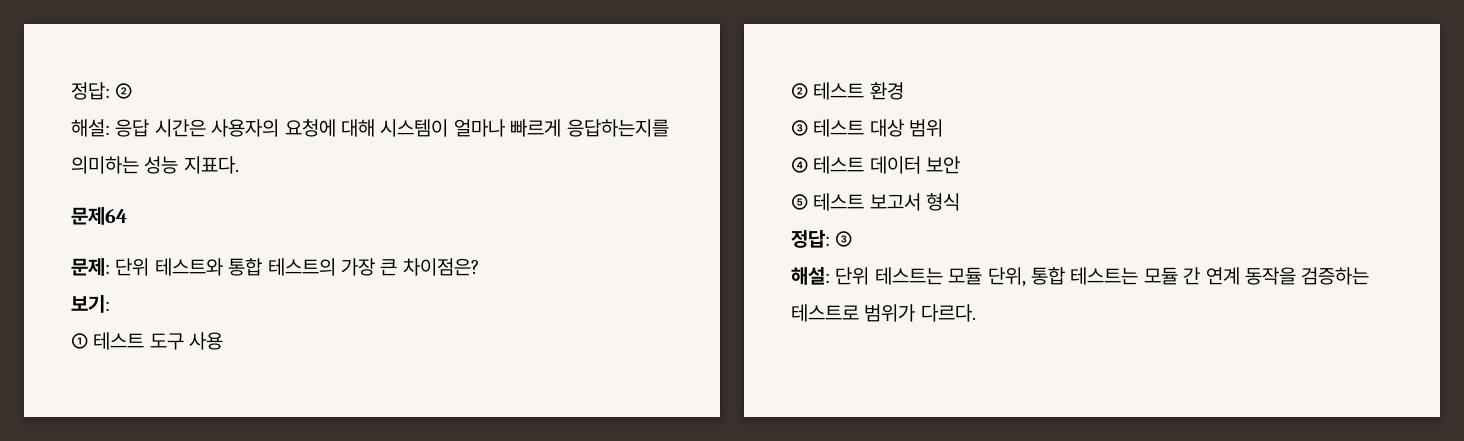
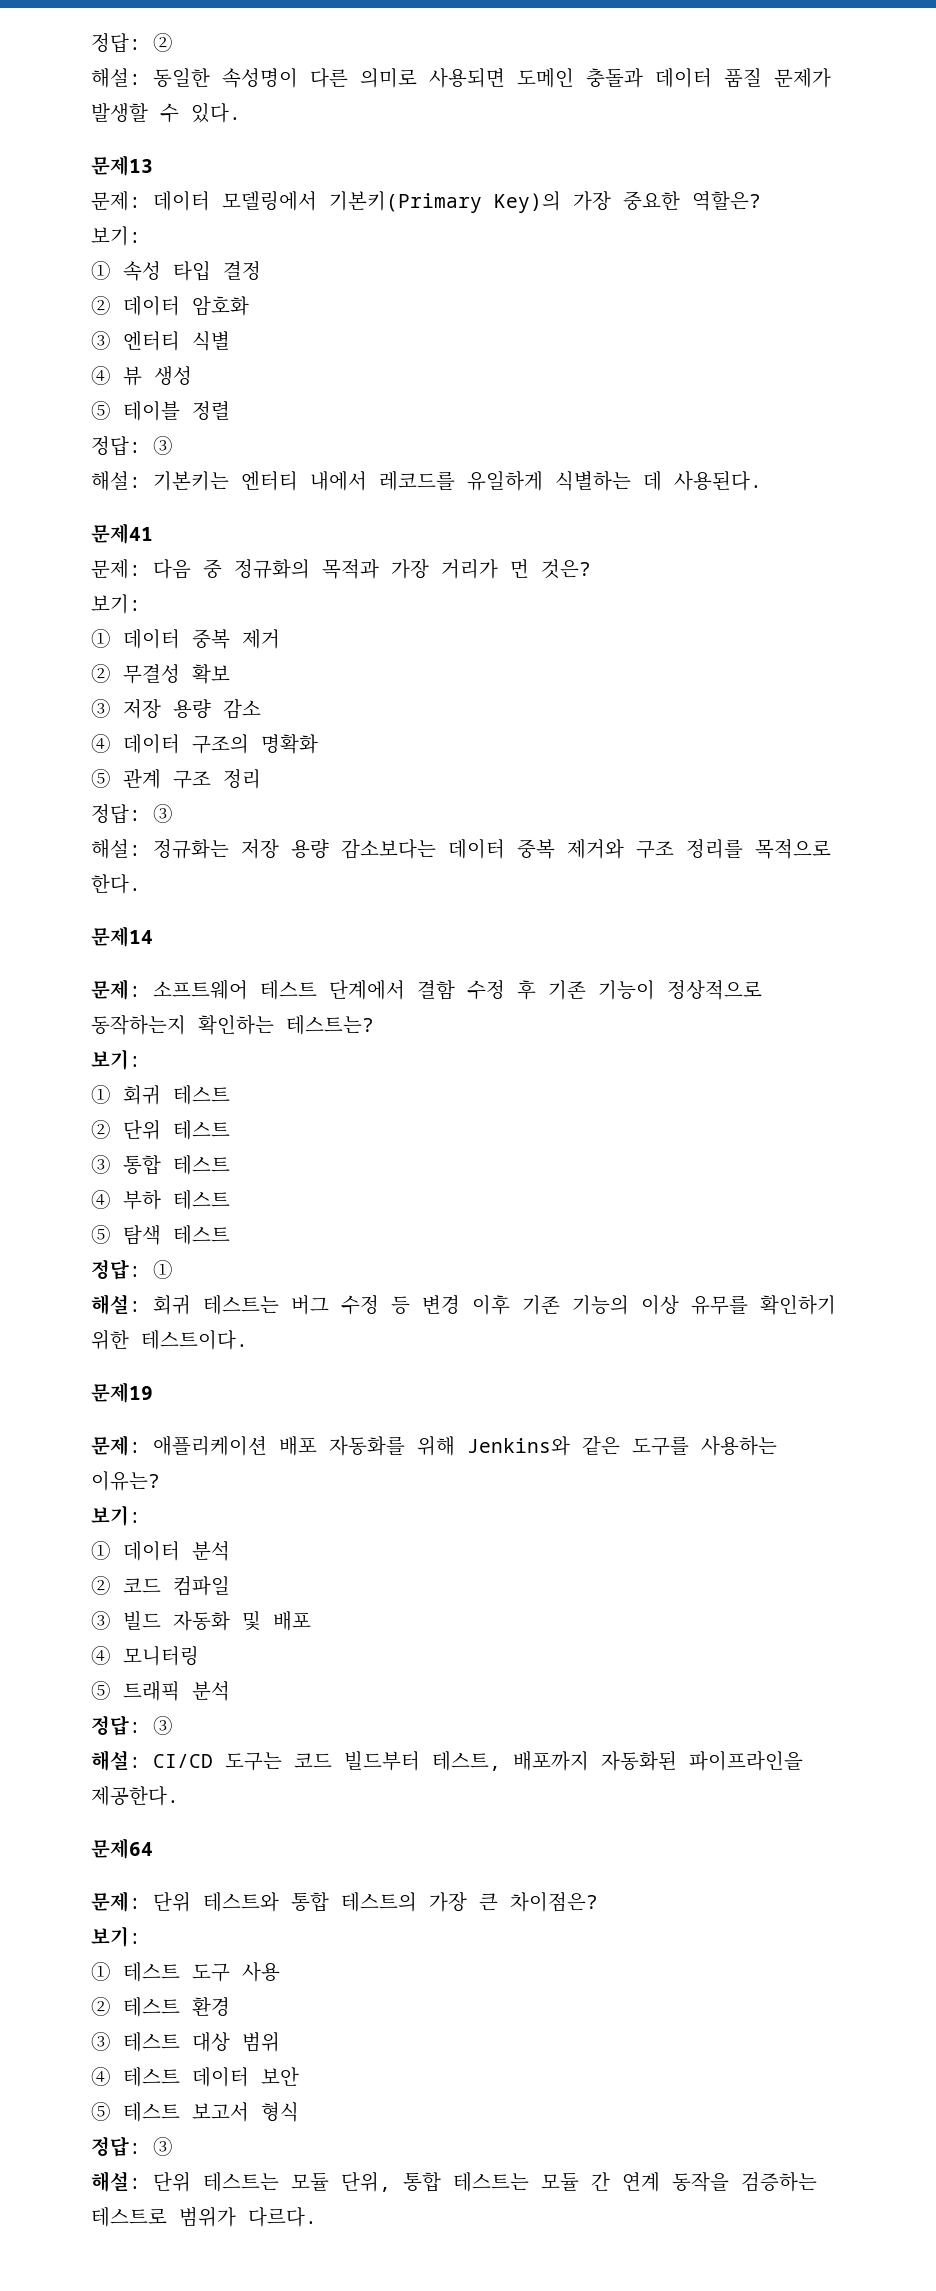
[115,119,669,137] [71,156,239,174] 응답 시간은 사용자의 요청에 대해 시스템이 얼마나 빠르게 응답하는지를 의미하는 성능 지표다. -> [153,68,831,88] [91,102,241,123] [91,155,153,176] [91,191,761,213] [91,226,141,246] [91,261,261,281] [91,295,249,316] [91,331,230,351] [91,366,192,386] [91,401,230,421] [91,436,173,456] [91,471,762,491] [91,523,153,544] [91,559,591,579] [91,594,141,614] [91,629,280,649] [91,664,230,684] [91,699,261,719] [91,734,318,754] [91,768,261,789] [91,804,173,824] [91,839,831,859] [91,874,141,894] [91,926,153,947] [91,979,762,1000] [91,1015,374,1035] [91,1049,141,1070] [91,1085,230,1105] [91,1120,230,1140] [91,1155,230,1175] [91,1190,230,1210] [91,1225,230,1245] [91,1259,173,1280] [91,1294,836,1315] [91,1330,248,1350] [91,1382,153,1403] [91,1435,777,1456] [91,1471,160,1491] [91,1505,141,1526] [91,1541,230,1561] [91,1576,230,1596] [91,1611,311,1631] [91,1646,199,1666] [91,1681,230,1701] [91,1715,173,1736] [91,1750,803,1771] [91,1786,179,1806] 동일한 속성명이 다른 의미로 사용되면 도메인 충돌과 데이터 품질 문제가 발생할 수 있다. // 문제13 // 문제: 데이터 모델링에서 기본키(Primary Key)의 가장 중요한 역할은? // 보기: // ① 속성 타입 결정 // ② 데이터 암호화 // ③ 엔터티 식별 // ④ 뷰 생성 // ⑤ 테이블 정렬 // 정답: ③ // 해설: 기본키는 엔터티 내에서 레코드를 유일하게 식별하는 데 사용된다. // 문제41 // 문제: 다음 중 정규화의 목적과 가장 거리가 먼 것은? // 보기: // ① 데이터 중복 제거 // ② 무결성 확보 // ③ 저장 용량 감소 // ④ 데이터 구조의 명확화 // ⑤ 관계 구조 정리 // 정답: ③ // 해설: 정규화는 저장 용량 감소보다는 데이터 중복 제거와 구조 정리를 목적으로 한다. // 문제14 // 문제: 소프트웨어 테스트 단계에서 결함 수정 후 기존 기능이 정상적으로 동작하는지 확인하는 테스트는? // 보기: // ① 회귀 테스트 // ② 단위 테스트 // ③ 통합 테스트 // ④ 부하 테스트 // ⑤ 탐색 테스트 // 정답: ① // 해설: 회귀 테스트는 버그 수정 등 변경 이후 기존 기능의 이상 유무를 확인하기 위한 테스트이다. // 문제19 // 문제: 애플리케이션 배포 자동화를 위해 Jenkins와 같은 도구를 사용하는 이유는? // 보기: // ① 데이터 분석 // ② 코드 컴파일 // ③ 빌드 자동화 및 배포 // ④ 모니터링 // ⑤ 트래픽 분석 // 정답: ③ // 해설: CI/CD 도구는 코드 빌드부터 테스트, 배포까지 자동화된 파이프라인을 제공한다.

